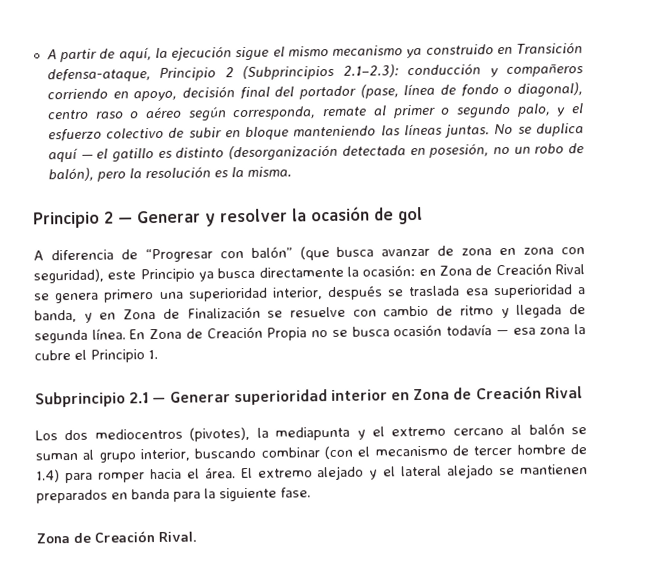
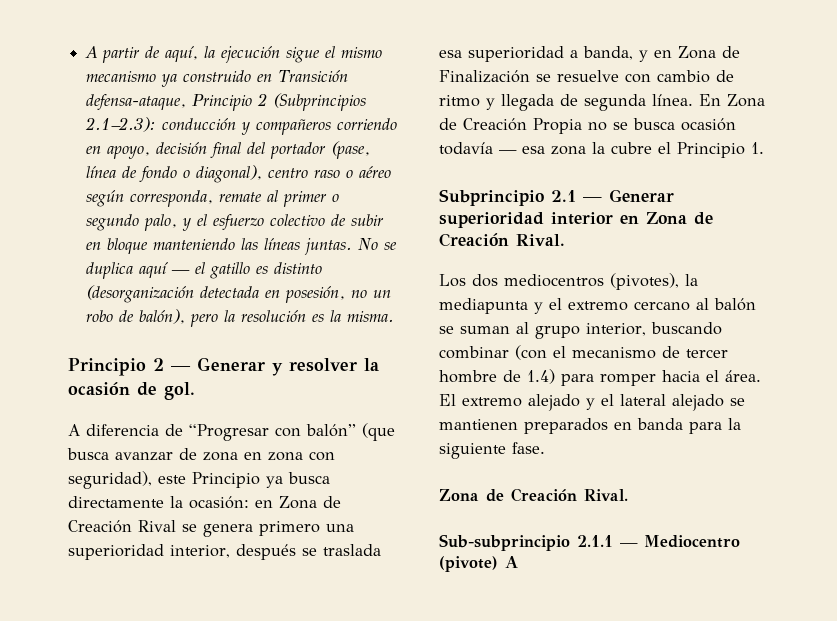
[398,206,423,225] gol -> [164,382,195,400] gol.
[544,386,583,399] Rival -> [516,234,565,246] Rival.
(197, 537) none -> [439,534,740,551] [439,556,518,572] // Sub-subprincipio 2.1.1 — Mediocentro (pivote) A

